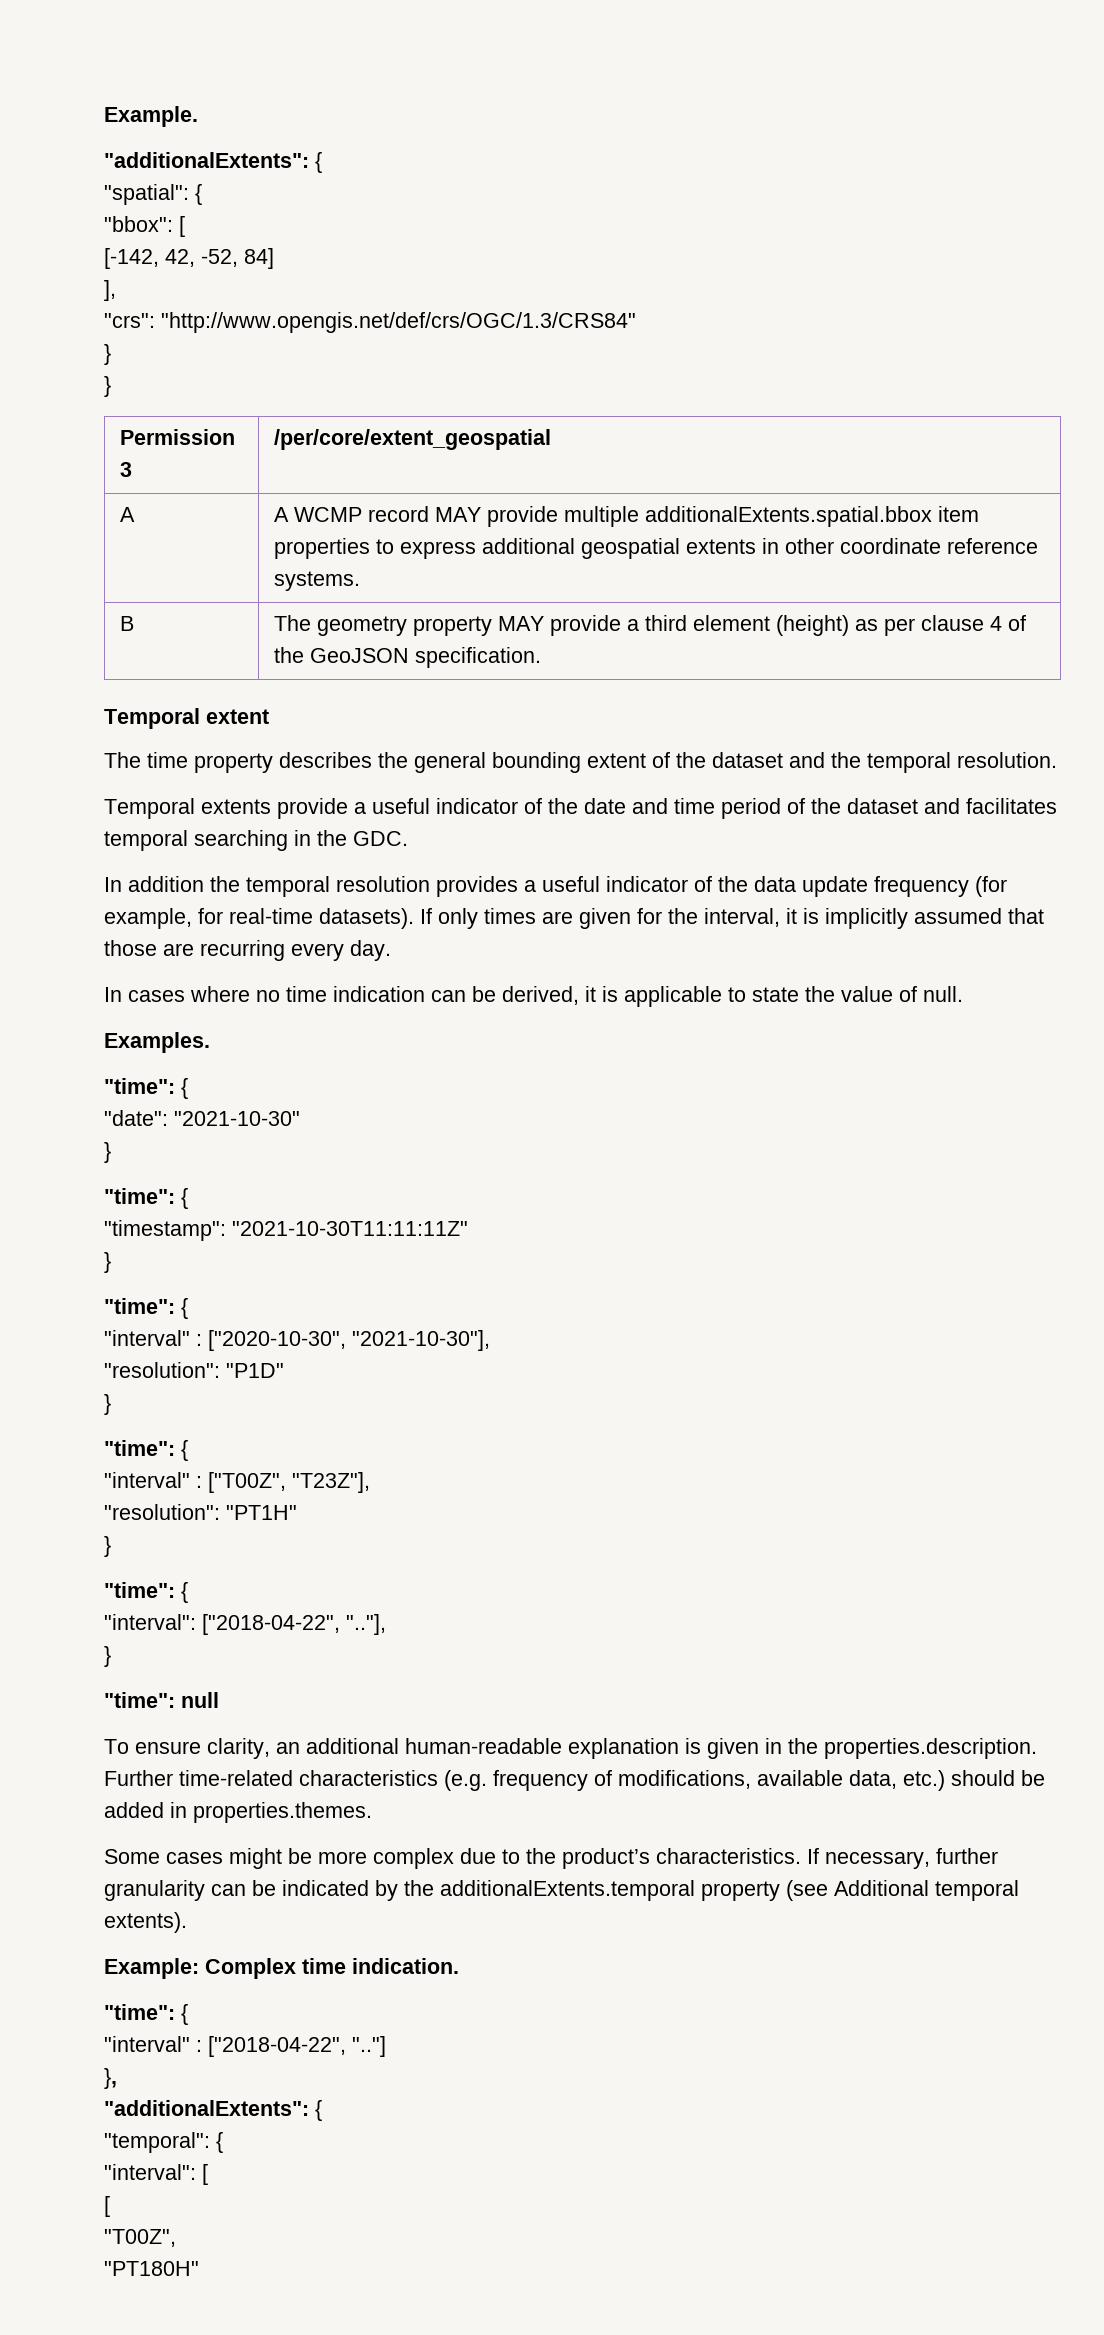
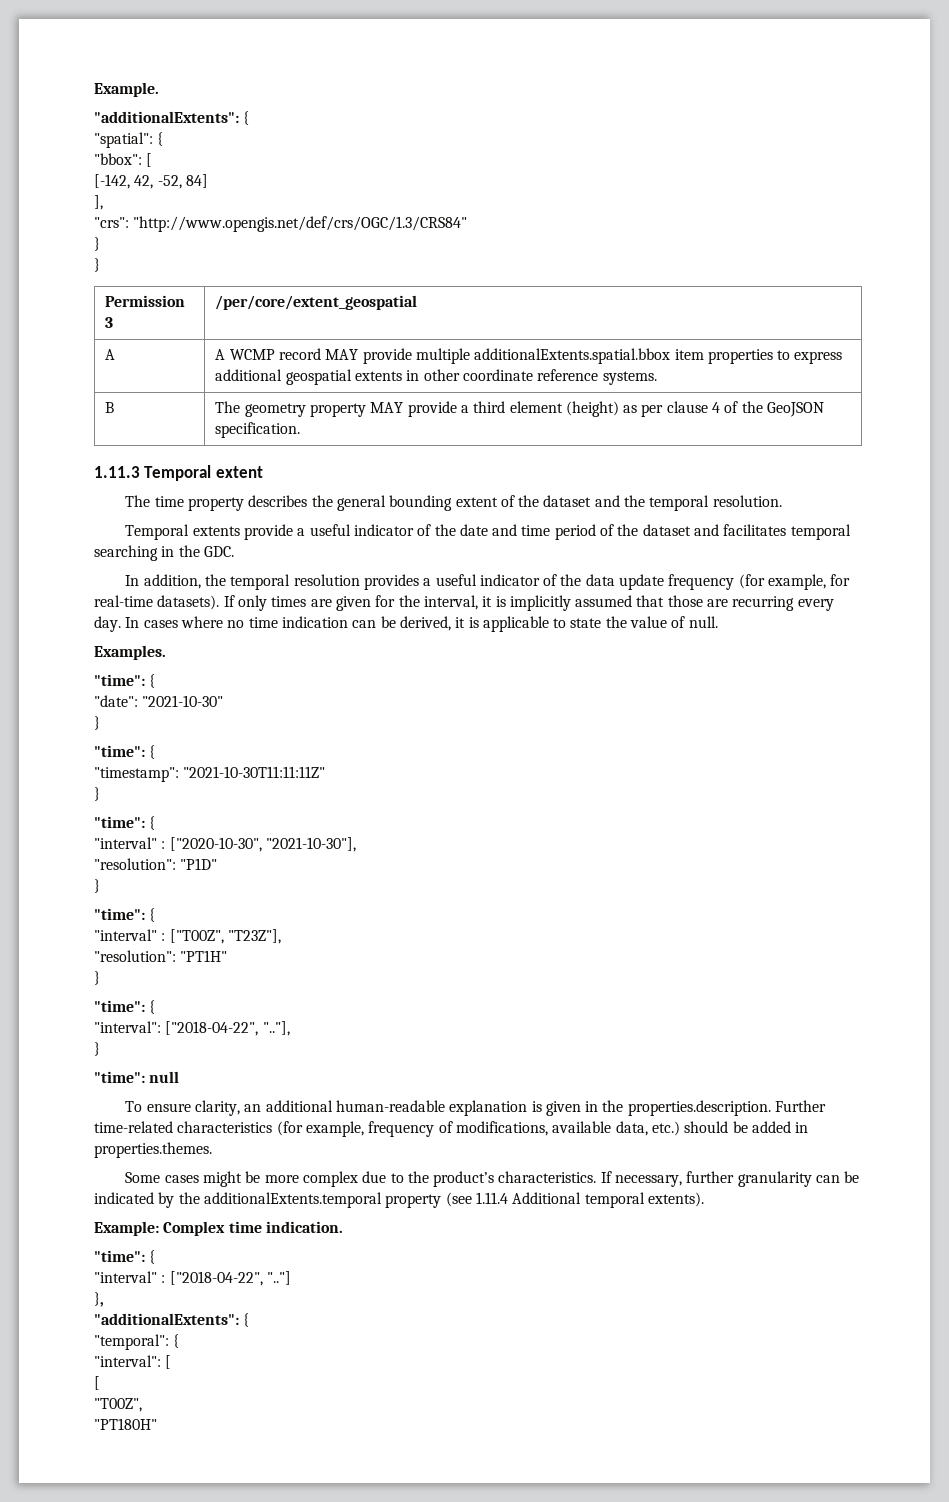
(541, 657) none -> [94,466,140,478] 1.11.3
[128,876,204,892] addition -> [143,574,201,589] addition,
(391, 950) // -> (121, 624) none
[444,1770,487,1791] (e.g. -> [276,1121,364,1137] (for example,
(828, 1890) none -> [475,1192,508,1204] 1.11.4

